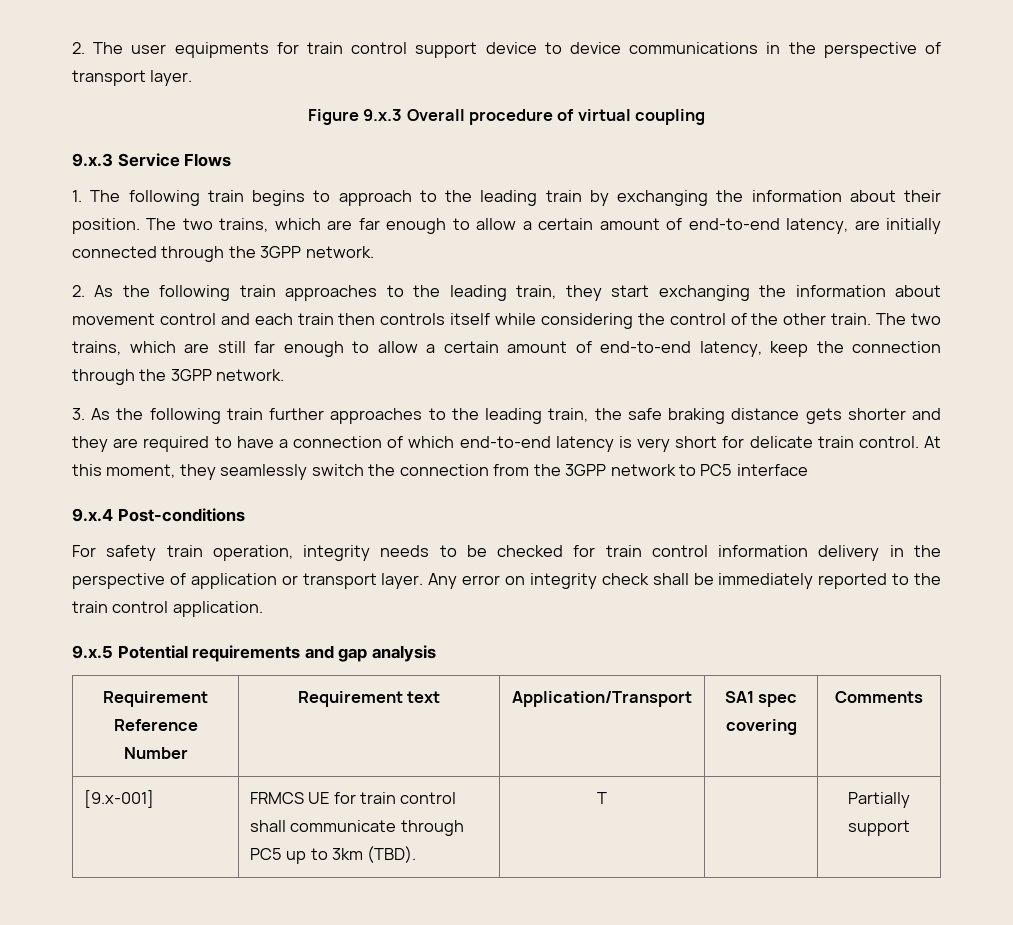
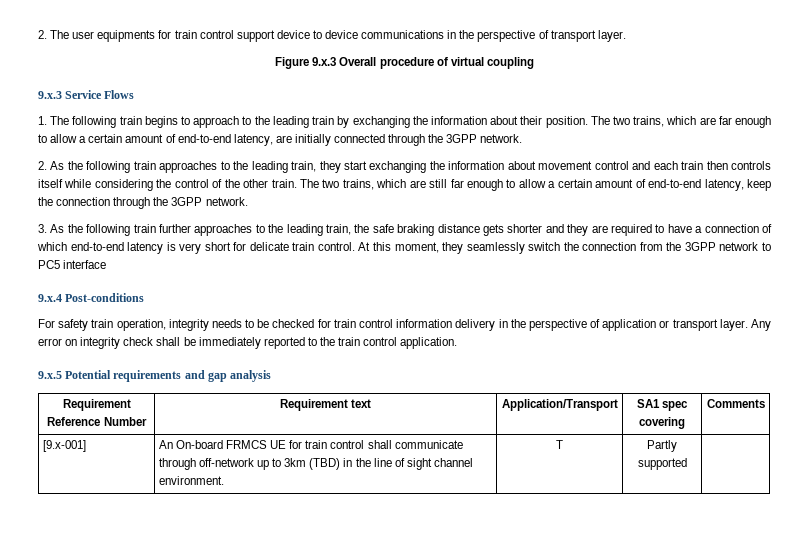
(154, 799) none -> [158,440,223,449] An On-board
[249,848,282,860] PC5 -> [198,458,254,467] off-network
[367,846,417,863] (TBD). -> [309,458,473,470] [158,476,224,485] (TBD) in the line of sight channel environment.
[848,792,910,808] [848,820,910,836] | Partially support -> [647,440,677,452] [637,458,687,470] Partly supported |

